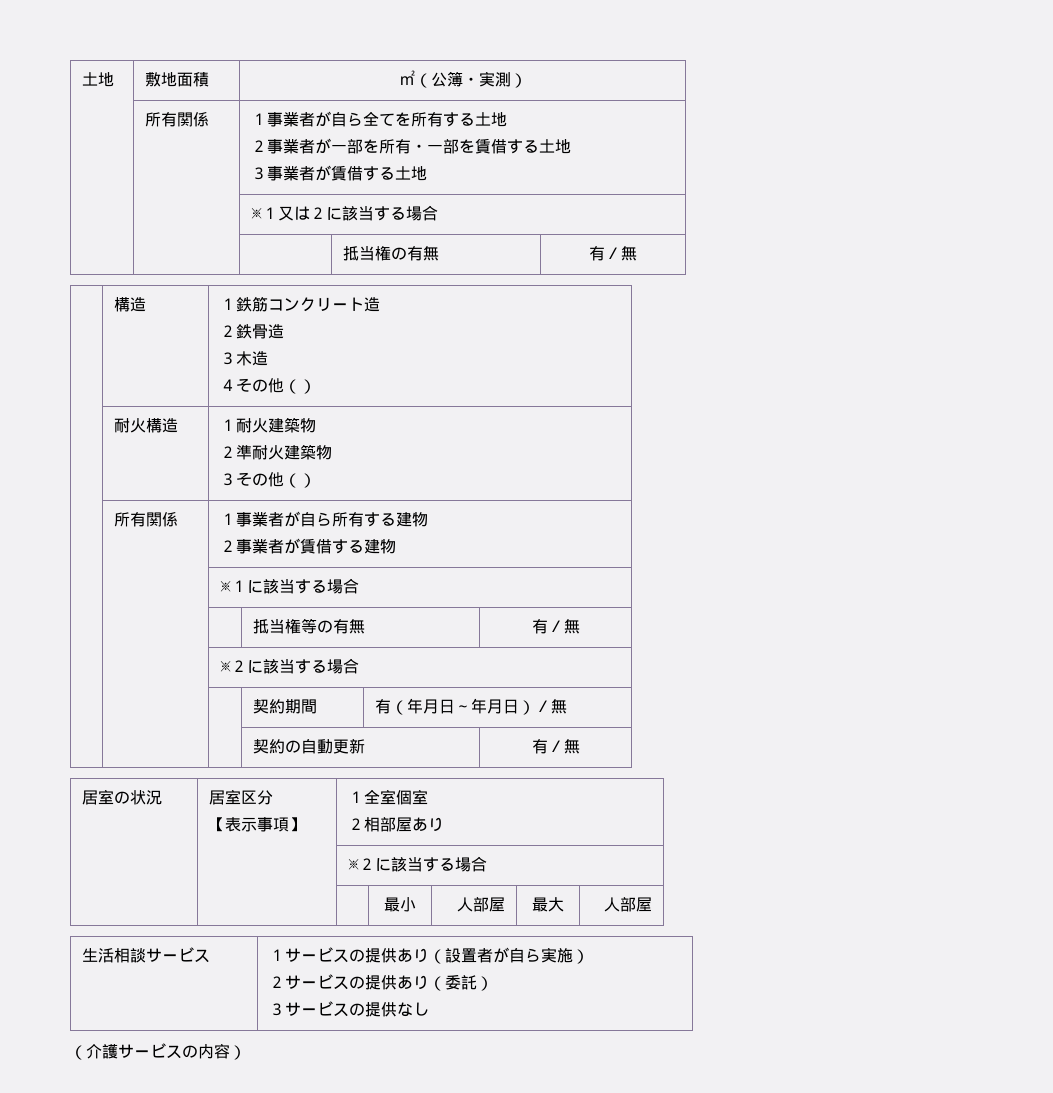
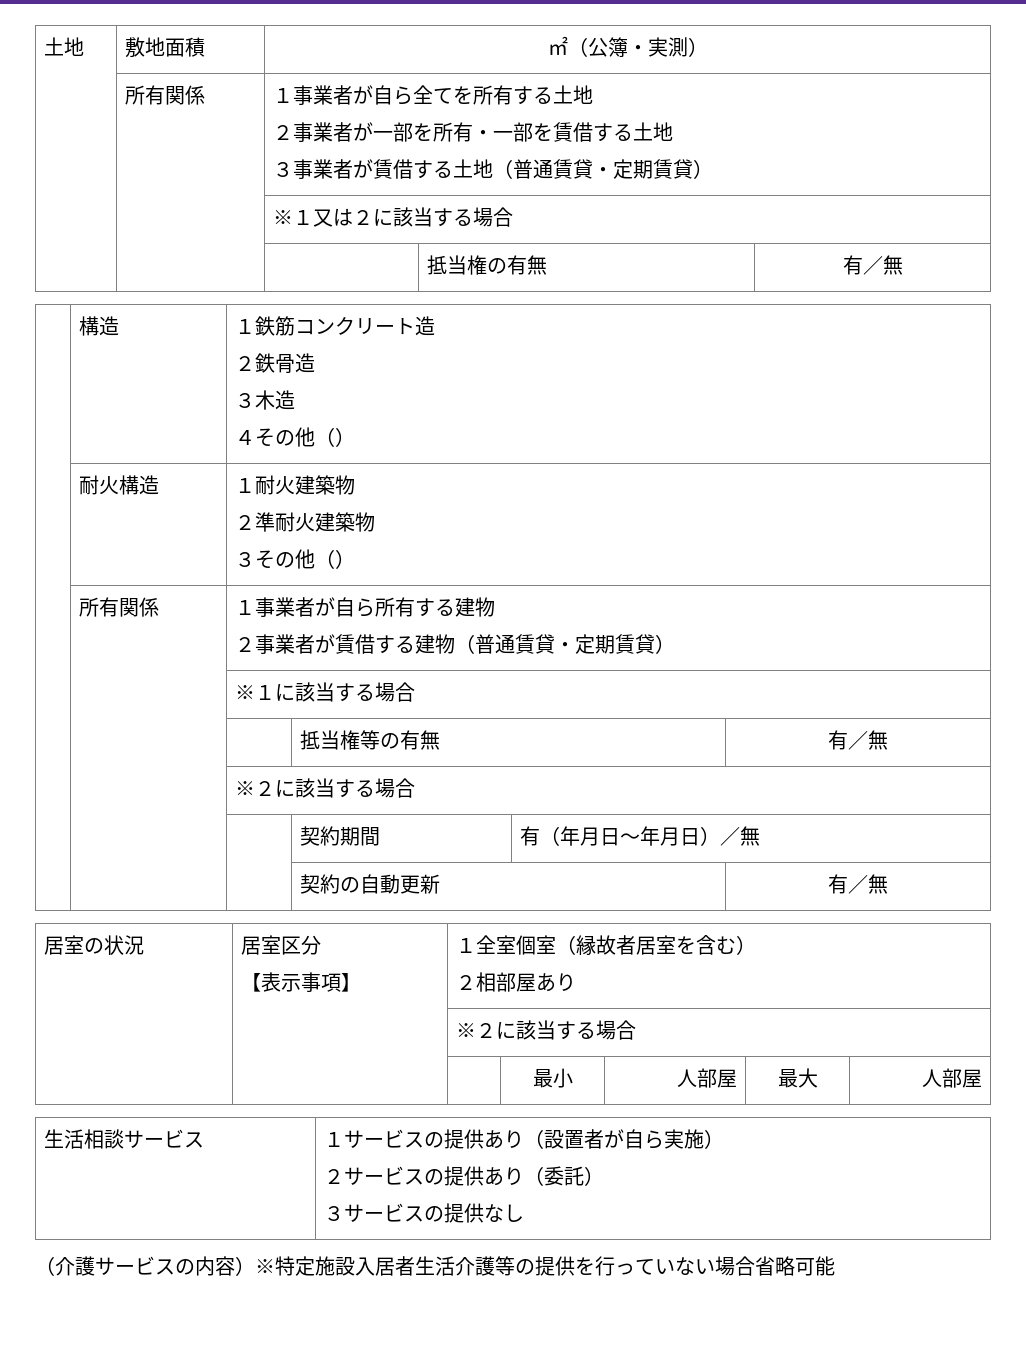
(428, 173) none -> [492,159,713,179] （普通賃貸・定期賃貸）
(397, 546) none -> [454,634,675,654] （普通賃貸・定期賃貸）
(429, 797) none -> [555,935,756,955] （縁故者居室を含む）
(246, 1052) none -> [255,1256,835,1276] ※特定施設入居者生活介護等の提供を行っていない場合省略可能

